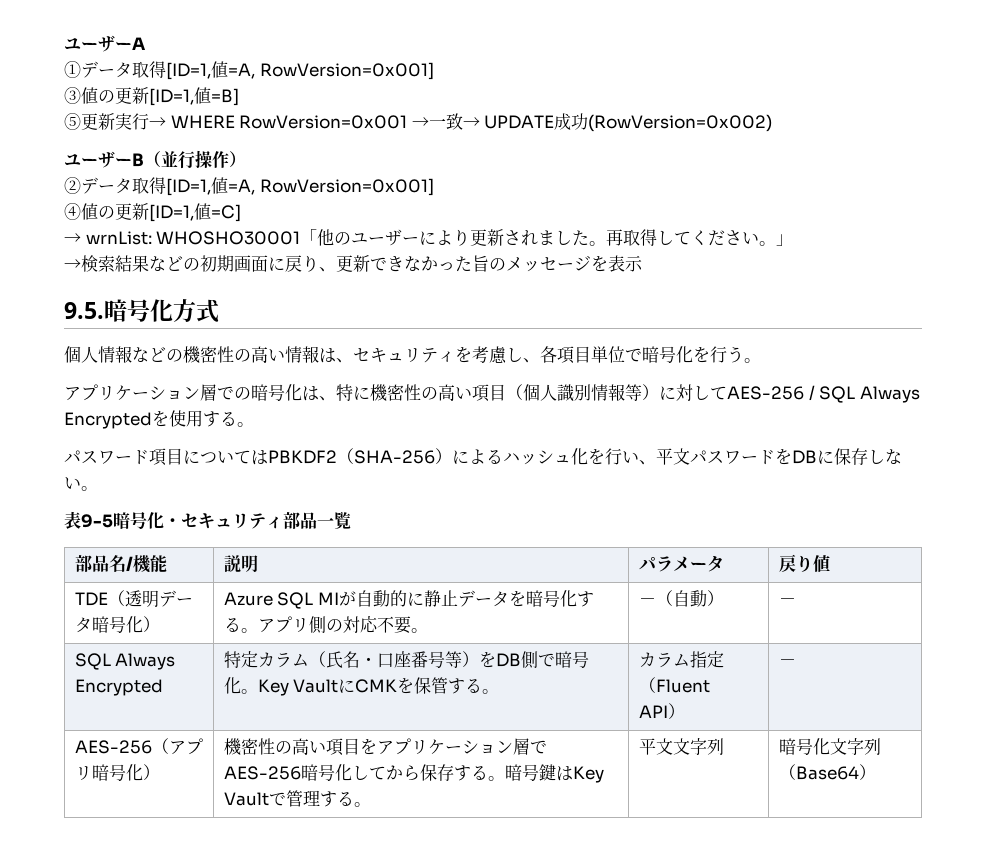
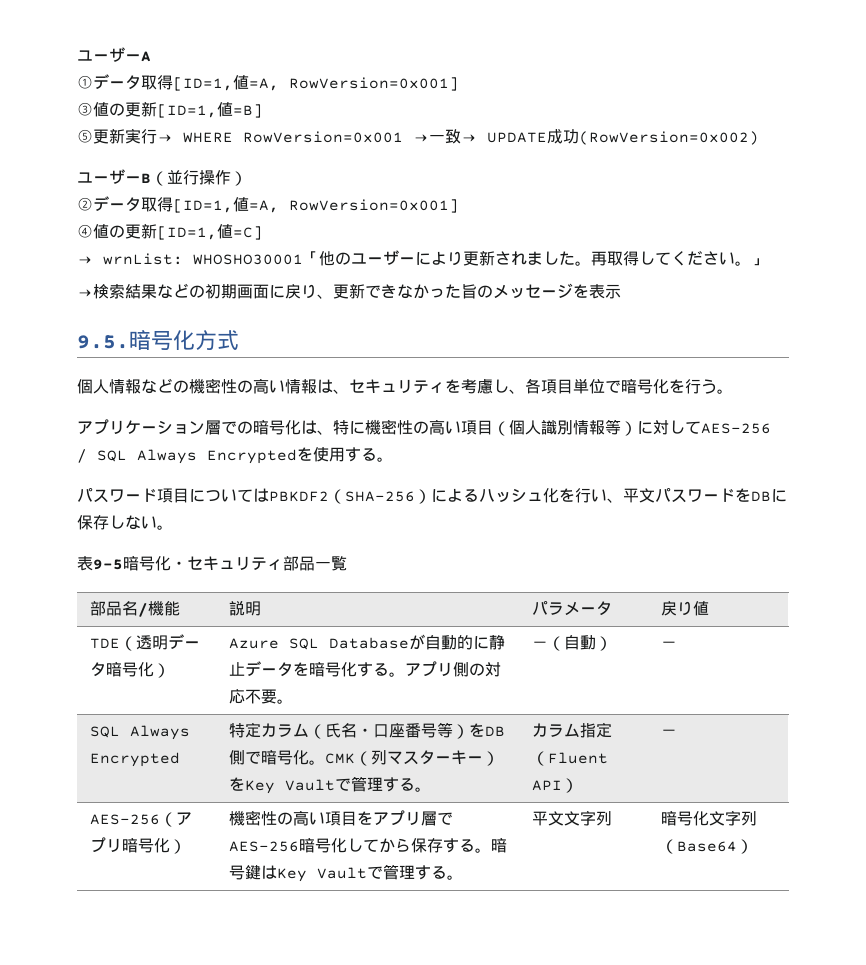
[317,592,339,605] MI -> [328,637,409,649] Database
[257,677,449,696] Key VaultにCMKを保管 -> [324,750,499,766] [228,776,383,794] CMK（列マスターキー）をKey Vaultで管理
[427,739,513,754] ケーション -> (421, 818) none

